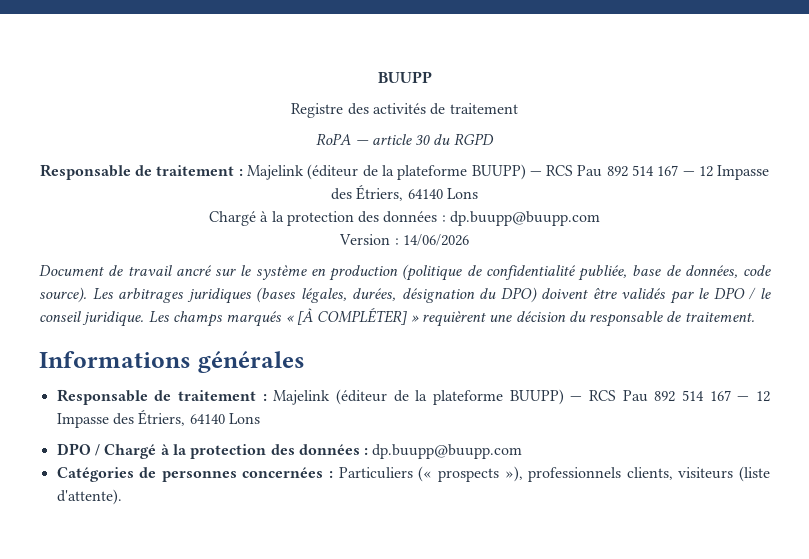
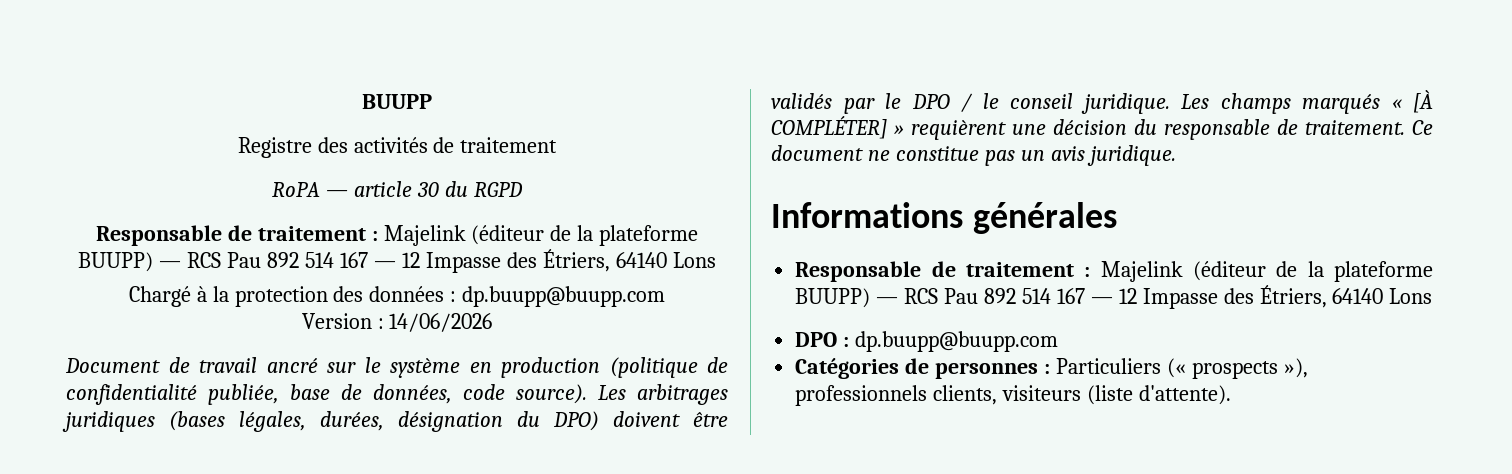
(755, 317) none -> [1412,120,1433,135] [771,145,1176,166] Ce document ne constitue pas un avis juridique.
[94,444,360,459] / Chargé à la protection des données -> (838, 339) none
[242,467,324,478] concernées -> (1039, 370) none

